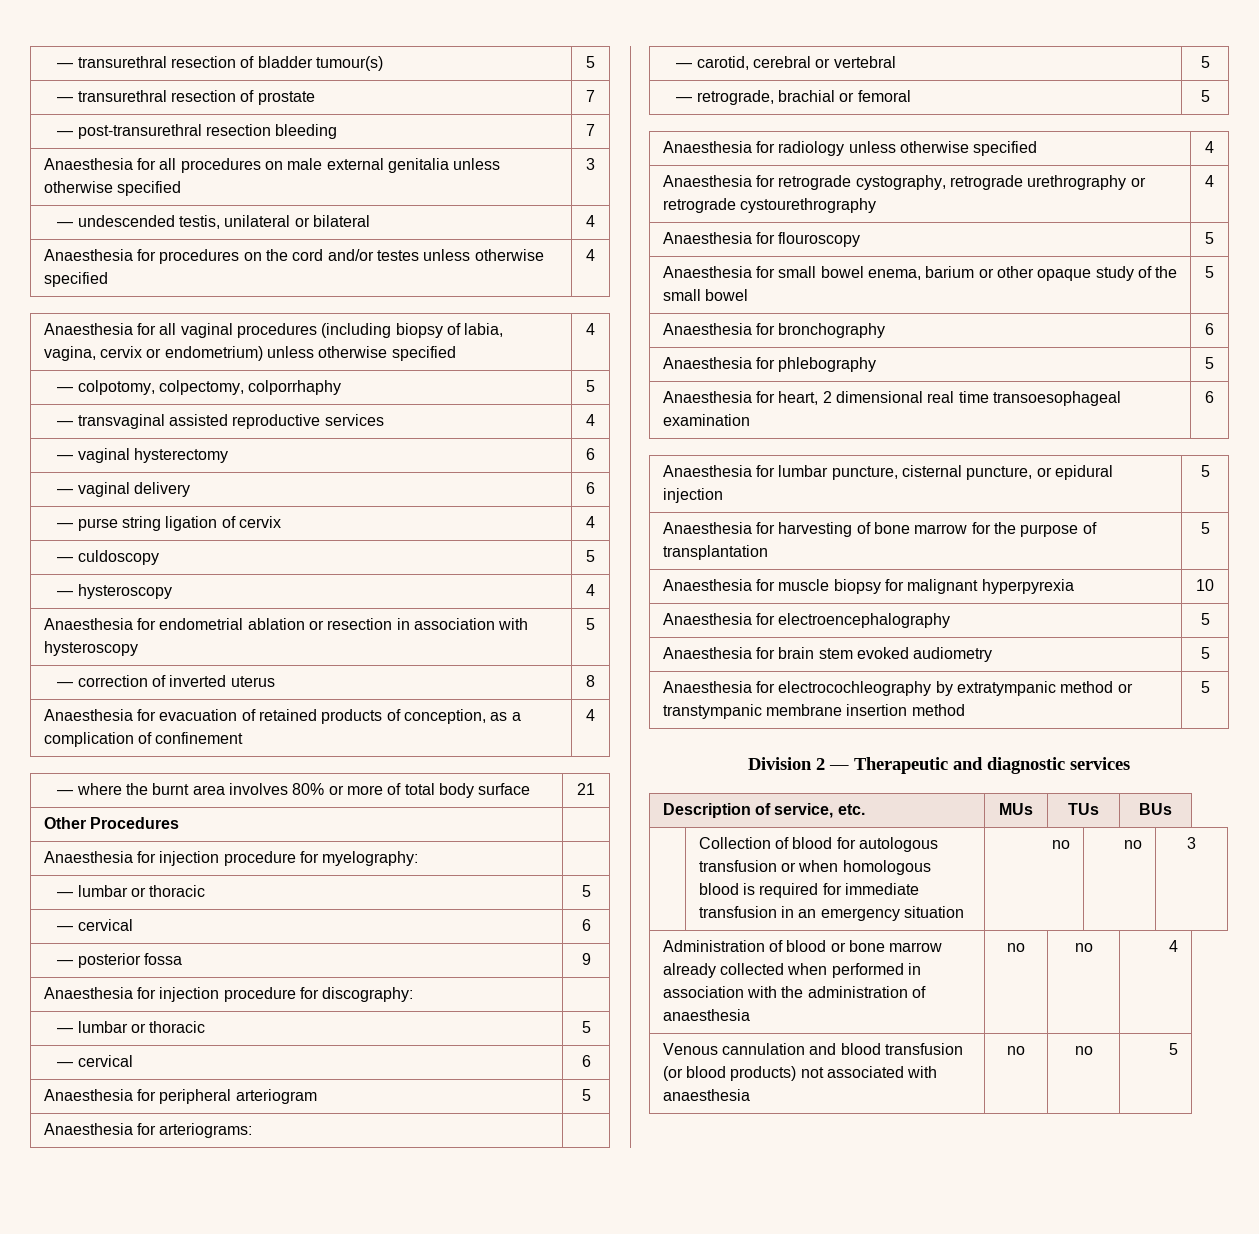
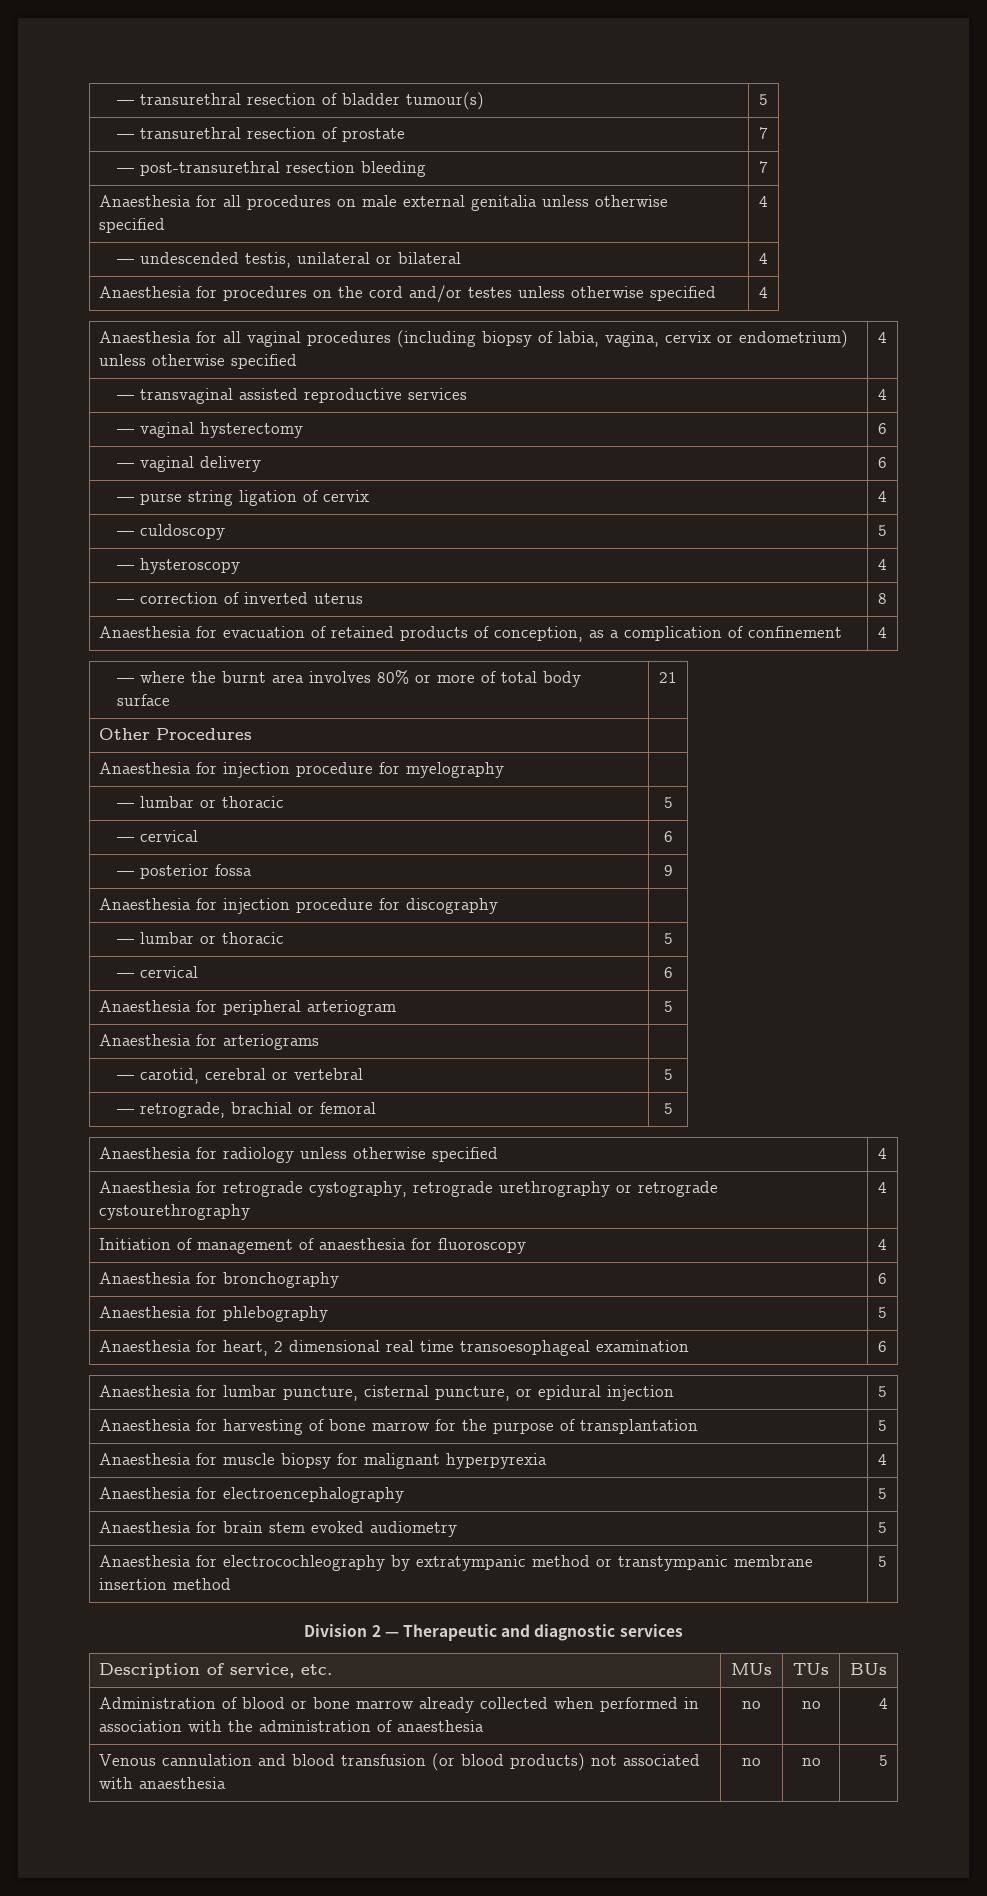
[586,158,595,170] 3 -> [759,196,768,207] 4
[57,380,342,395] [586,380,595,392] // — colpotomy, colpectomy, colporrhaphy | 5 -> (887, 337) none
[43,618,529,630] [43,641,138,656] [586,618,595,630] // Anaesthesia for endometrial ablation or resection in association with hysteroscopy | 5 -> (887, 564) none
[322,851,419,866] myelography: -> [405,762,504,778] myelography
[322,987,414,1002] discography: -> [405,898,498,914] discography
[159,1123,253,1138] arteriograms: -> [222,1034,319,1050] arteriograms
[662,232,861,247] [1205,232,1214,244] [662,266,1178,281] [662,289,749,301] [1205,266,1214,278] Anaesthesia for flouroscopy | 5 // Anaesthesia for small bowel enema, barium or other opaque study of the small bowel | 5 -> [98,1238,526,1254] [878,1239,887,1250] Initiation of management of anaesthesia for fluoroscopy | 4
[1196,579,1214,591] 10 -> [878,1454,887,1465] 4
[698,837,938,852] [698,860,931,875] [698,883,919,898] [698,906,964,921] [1052,840,1071,849] [1124,840,1143,849] [1187,837,1196,849] // | Collection of blood for autologous transfusion or when homologous blood is required for immediate transfusion in an emergency situation | no | no | 3 -> (887, 1669) none

